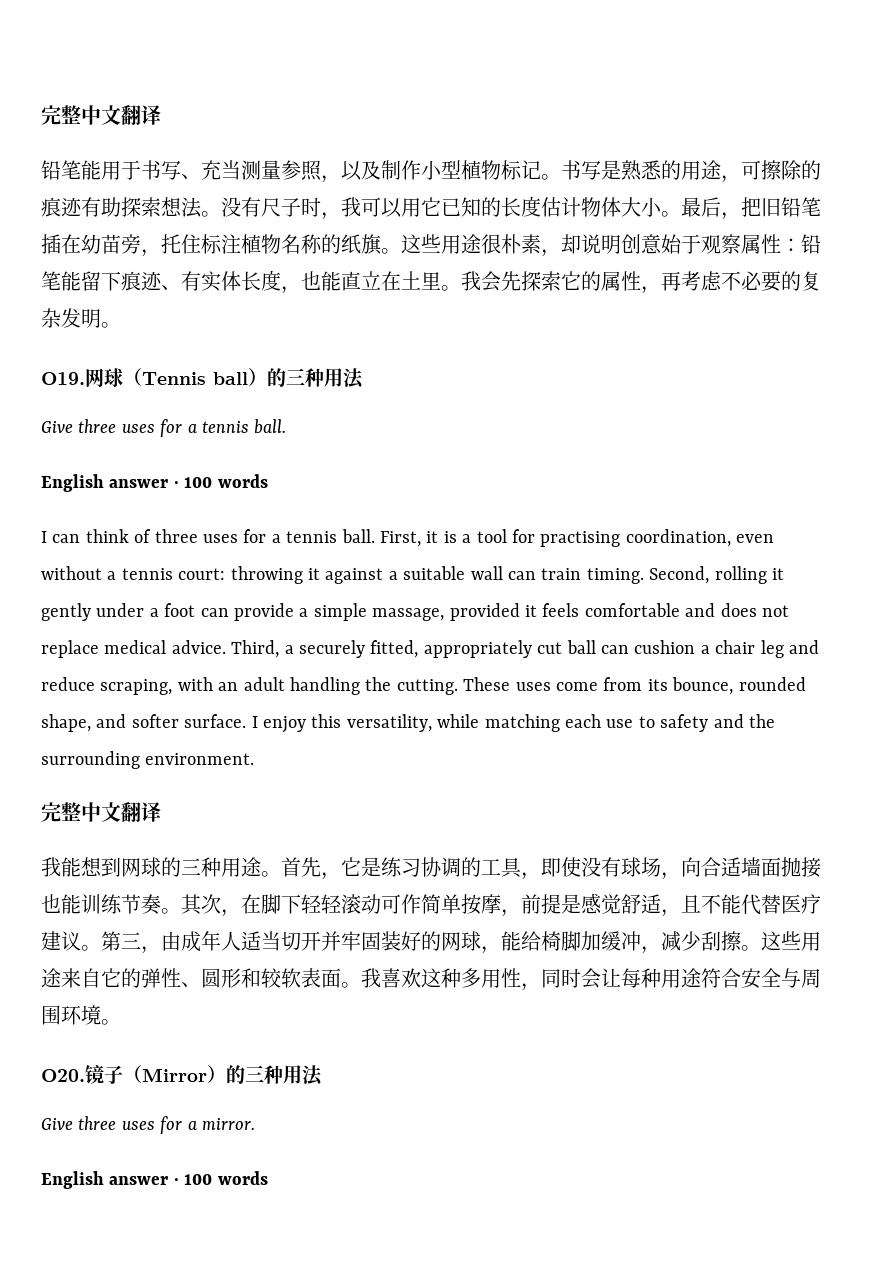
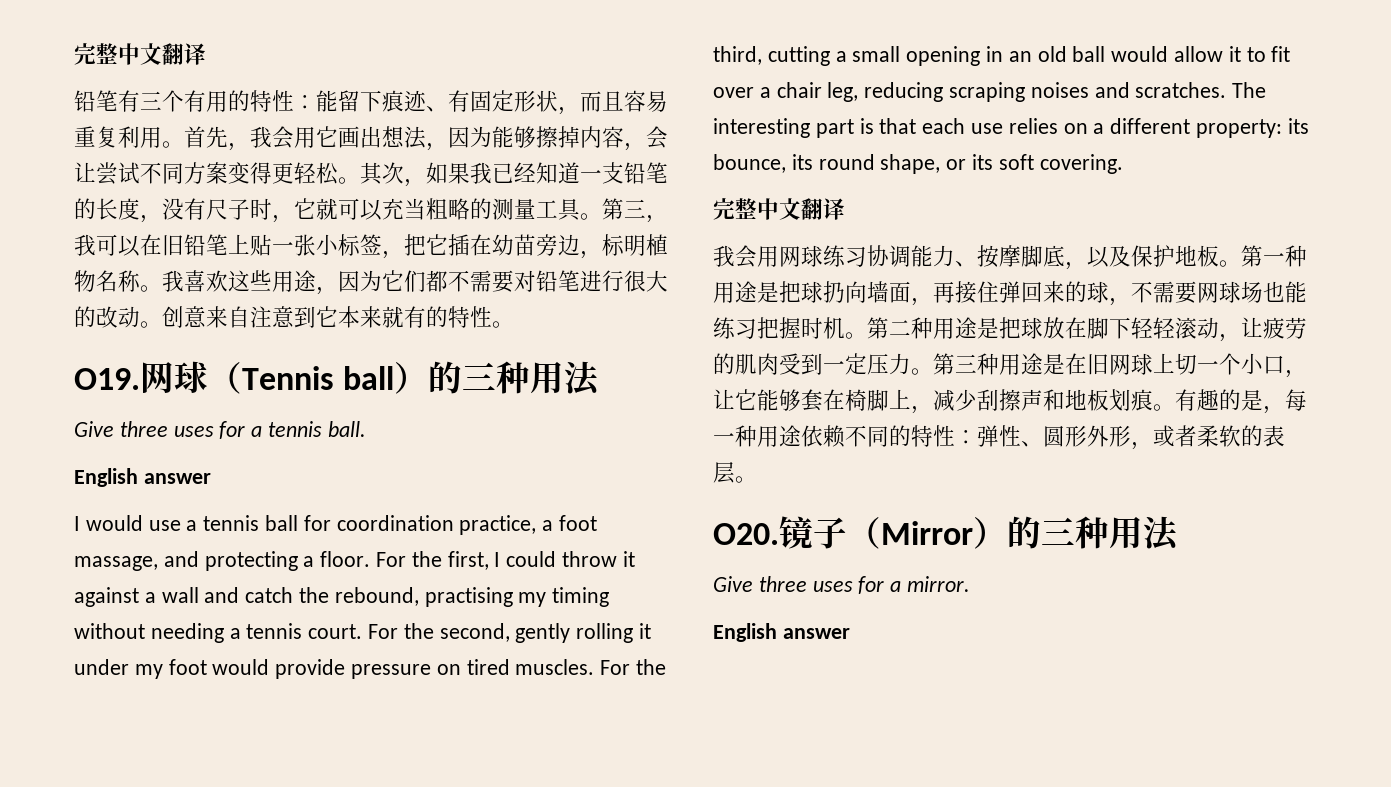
[81,160,821,183] [41,196,821,220] [41,234,821,257] [41,270,821,294] [41,308,101,328] 能用于书写、充当测量参照，以及制作小型植物标记。书写是熟悉的用途，可擦除的痕迹有助探索想法。没有尺子时，我可以用它已知的长度估计物体大小。最后，把旧铅笔插在幼苗旁，托住标注植物名称的纸旗。这些用途很朴素，却说明创意始于观察属性：铅笔能留下痕迹、有实体长度，也能直立在土里。我会先探索它的属性，再考虑不必要的复杂发明 -> [118,90,668,115] [74,126,668,151] [74,162,668,187] [74,198,668,223] [74,234,668,259] [74,270,668,295] [74,306,492,328] 有三个有用的特性：能留下痕迹、有固定形状，而且容易重复利用。首先，我会用它画出想法，因为能够擦掉内容，会让尝试不同方案变得更轻松。其次，如果我已经知道一支铅笔的长度，没有尺子时，它就可以充当粗略的测量工具。第三，我可以在旧铅笔上贴一张小标签，把它插在幼苗旁边，标明植物名称。我喜欢这些用途，因为它们都不需要对铅笔进行很大的改动。创意来自注意到它本来就有的特性
[173,474,268,488] [41,529,775,547] [41,566,784,584] [41,603,789,621] [41,640,819,658] [41,677,806,695] [41,714,775,733] [41,751,255,769] [41,802,161,822] [41,857,821,880] [41,893,821,917] [41,931,821,954] [41,968,821,991] [41,1005,101,1025] · 100 words // I can think of three uses for a tennis ball. First, it is a tool for practising coordination, even without a tennis court: throwing it against a suitable wall can train timing. Second, rolling it gently under a foot can provide a simple massage, provided it feels comfortable and does not replace medical advice. Third, a securely fitted, appropriately cut ball can cushion a chair leg and reduce scraping, with an adult handling the cutting. These uses come from its bounce, rounded shape, and softer surface. I enjoy this versatility, while matching each use to safety and the surrounding environment. // 完整中文翻译 // 我能想到网球的三种用途。首先，它是练习协调的工具，即使没有球场，向合适墙面抛接也能训练节奏。其次，在脚下轻轻滚动可作简单按摩，前提是感觉舒适，且不能代替医疗建议。第三，由成年人适当切开并牢固装好的网球，能给椅脚加缓冲，减少刮擦。这些用途来自它的弹性、圆形和较软表面。我喜欢这种多用性，同时会让每种用途符合安全与周围环境 -> [74,515,598,535] [74,551,635,571] [74,587,610,607] [74,623,652,643] [74,659,667,679] [713,46,1291,66] [713,82,1267,102] [713,118,1309,138] [713,154,1123,174] [713,198,845,220] [713,245,1307,270] [713,281,1307,306] [713,317,1307,342] [713,353,1307,378] [713,389,1307,414] [713,425,1285,450] [713,461,735,484] // I would use a tennis ball for coordination practice, a foot massage, and protecting a floor. For the first, I could throw it against a wall and catch the rebound, practising my timing without needing a tennis court. For the second, gently rolling it under my foot would provide pressure on tired muscles. For the third, cutting a small opening in an old ball would allow it to fit over a chair leg, reducing scraping noises and scratches. The interesting part is that each use relies on a different property: its bounce, its round shape, or its soft covering. // 完整中文翻译 // 我会用网球练习协调能力、按摩脚底，以及保护地板。第一种用途是把球扔向墙面，再接住弹回来的球，不需要网球场也能练习把握时机。第二种用途是把球放在脚下轻轻滚动，让疲劳的肌肉受到一定压力。第三种用途是在旧网球上切一个小口，让它能够套在椅脚上，减少刮擦声和地板划痕。有趣的是，每一种用途依赖不同的特性：弹性、圆形外形，或者柔软的表层
[173,1171,268,1185] · 100 words -> (850, 633) none

